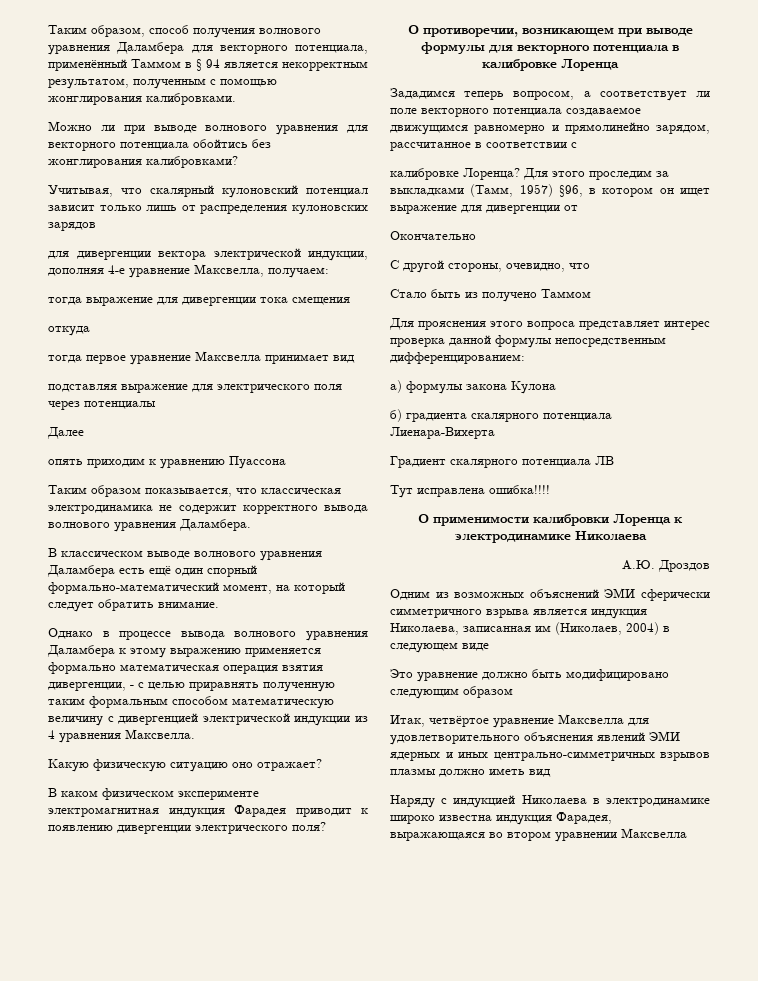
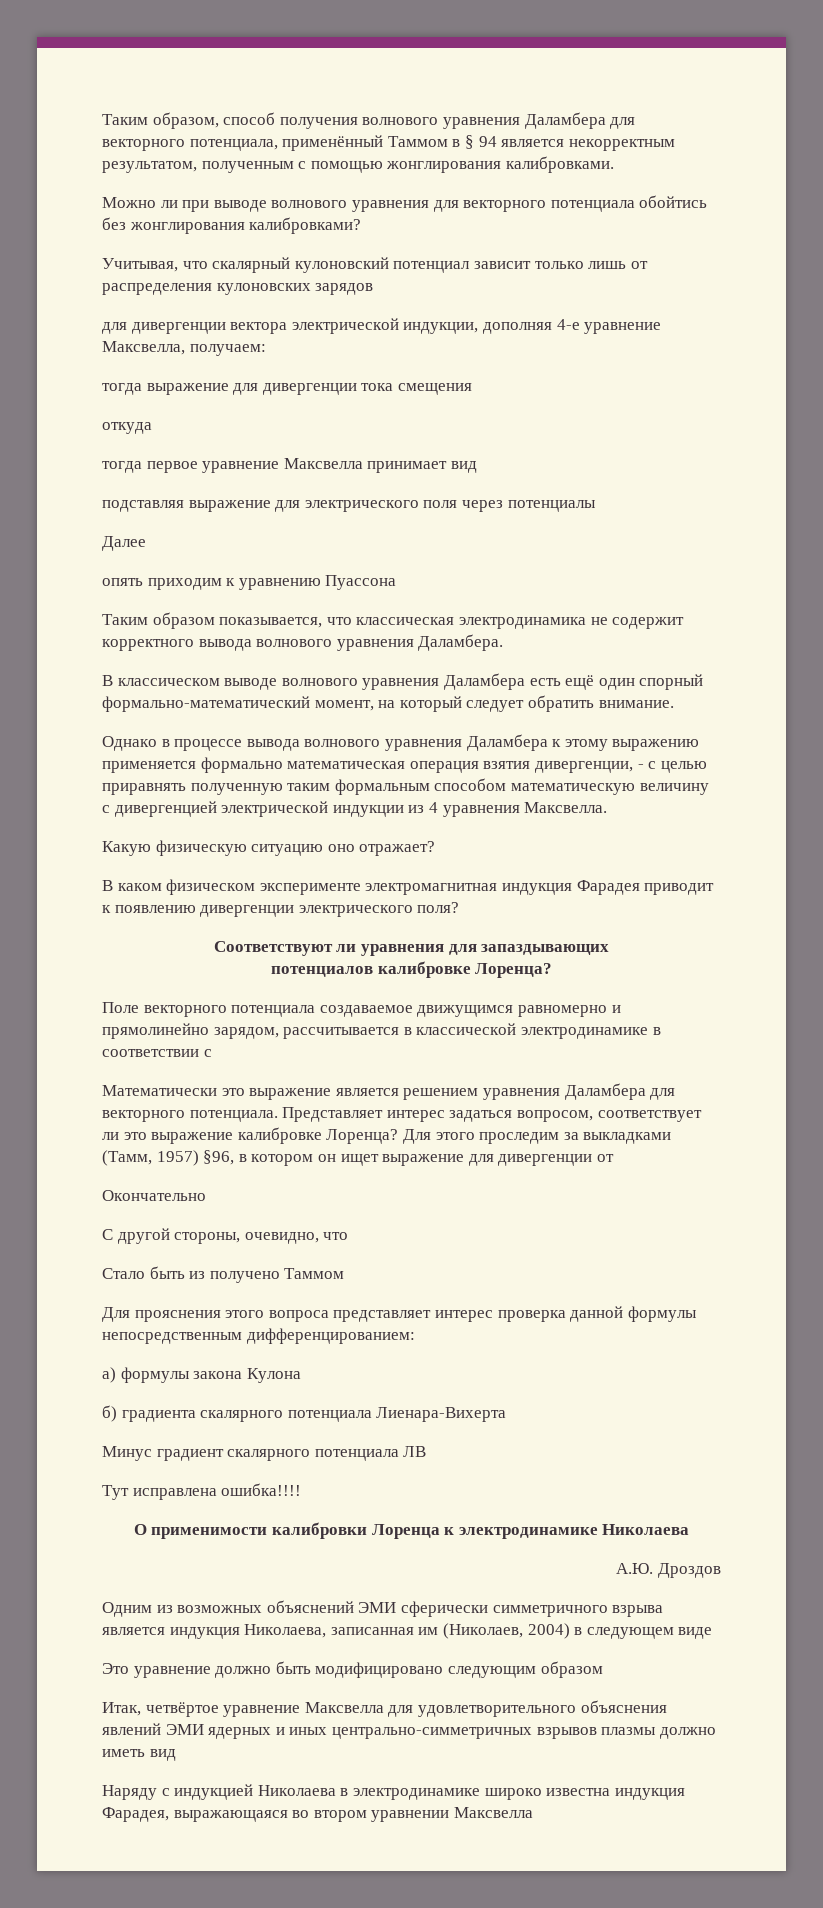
[407,25,693,37] [421,42,679,54] [482,59,619,71] [390,88,710,101] [390,108,417,114] О противоречии, возникающем при выводе формулы для векторного потенциала в калибровке Лоренца // Зададимся теперь вопросом, а соответствует ли поле -> [213,941,610,956] [270,961,553,978] [102,1002,139,1013] Соответствуют ли уравнения для запаздывающих // потенциалов калибровке Лоренца? // Поле
[390,142,471,151] рассчитанное -> [283,1023,648,1039] рассчитывается в классической электродинамике
(577, 145) none -> [102,1083,676,1100] [102,1107,702,1122] [102,1132,234,1144] Математически это выражение является решением уравнения Даламбера для векторного потенциала. Представляет интерес задаться вопросом, соответствует ли это выражение
[390,456,446,468] Градиент -> [102,1446,224,1461] Минус градиент

